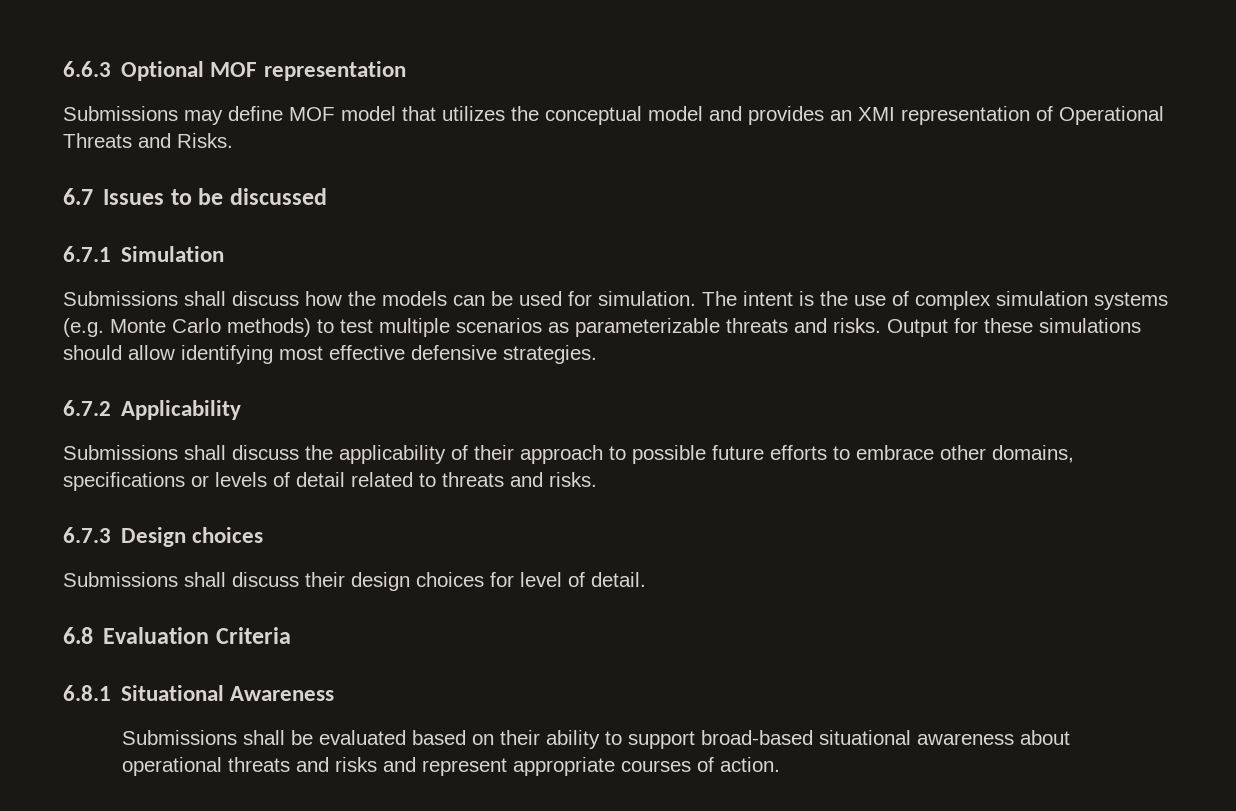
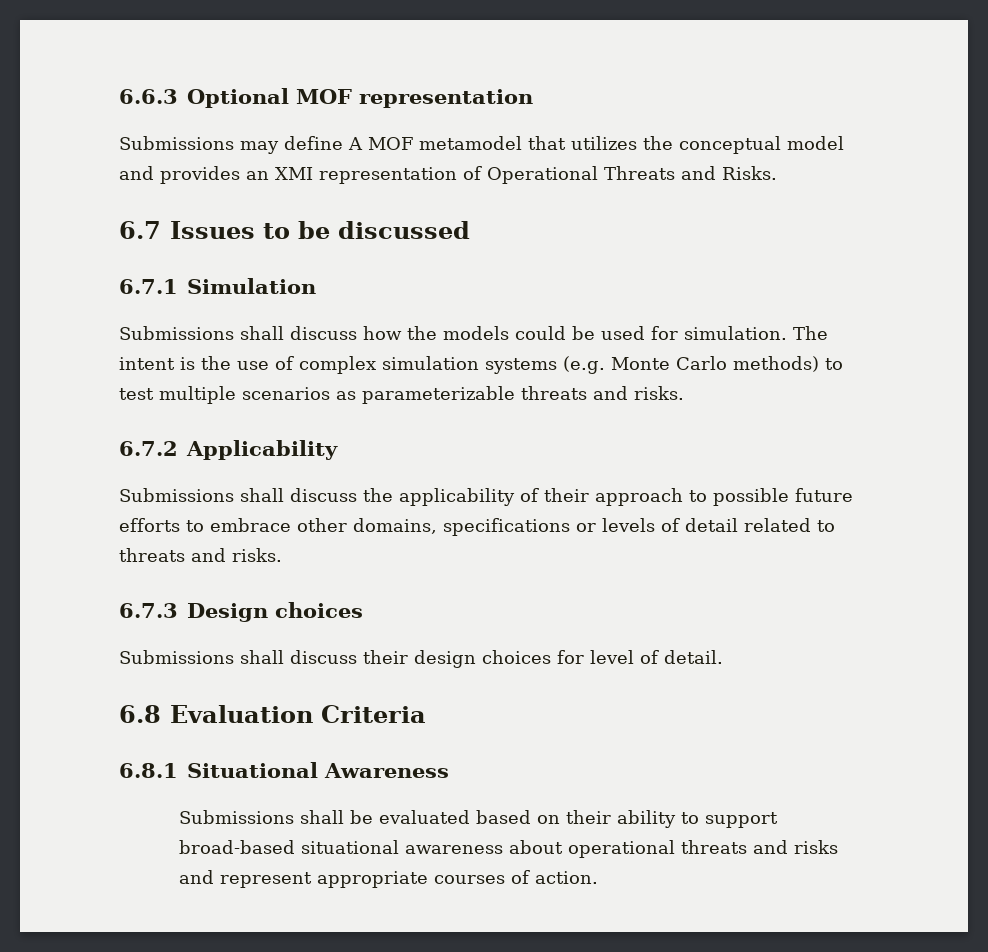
[289,106,396,121] MOF model -> [348,136,522,150] A MOF metamodel
[453,295,485,306] can -> [515,326,566,340] could
[887,318,1141,337] [63,345,597,364] Output for these simulations should allow identifying most effective defensive strategies. -> (684, 393) none

